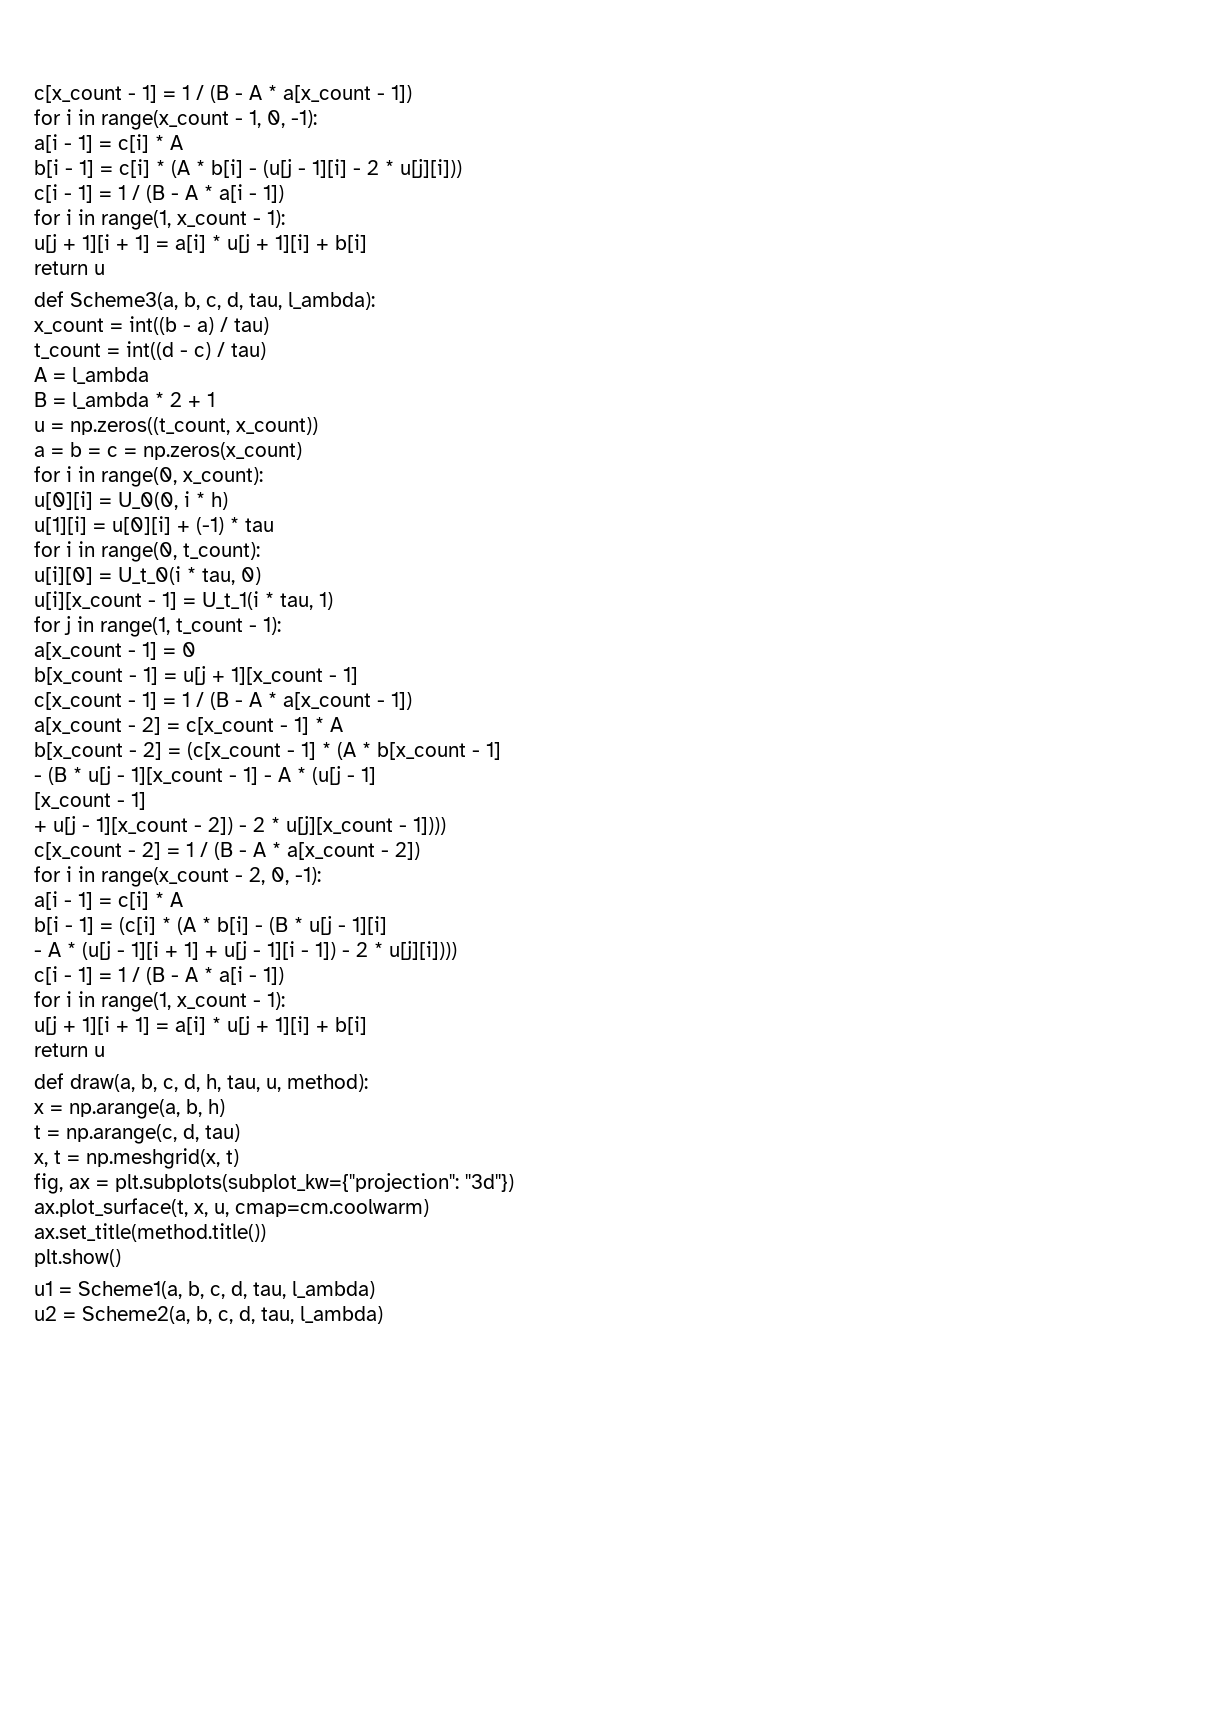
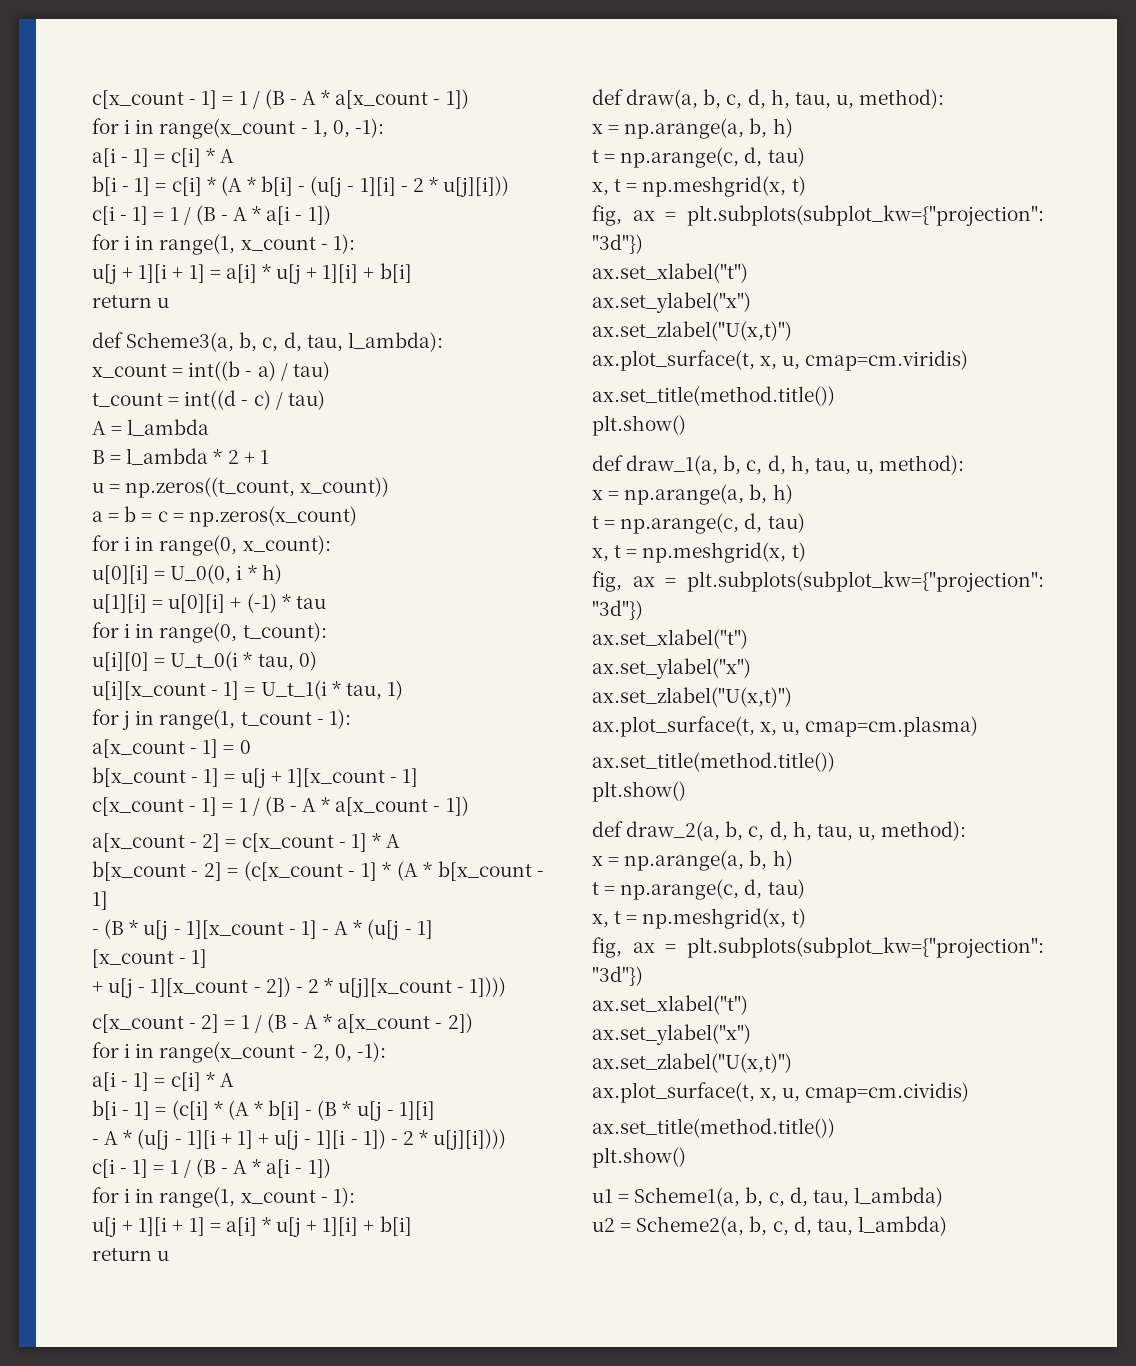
[34,1198,429,1217] // ax.plot_surface(t, x, u, cmap=cm.coolwarm) -> [592,263,748,283] [592,292,751,313] [592,321,792,341] [592,350,969,371] [592,386,835,406] [592,415,686,436] [592,455,965,475] [592,484,793,505] [592,513,805,534] [592,542,806,563] [592,571,1044,592] [592,600,643,620] [592,629,748,649] [592,658,751,679] [592,687,792,707] [592,716,979,737] [592,752,835,772] [592,781,686,802] [592,821,967,841] [592,850,793,871] [592,879,805,900] [592,908,806,929] [592,937,1044,958] [592,966,643,986] [592,995,748,1015] [592,1024,751,1045] [592,1053,792,1073] [592,1082,970,1103] // ax.set_xlabel("t") // ax.set_ylabel("x") // ax.set_zlabel("U(x,t)") // ax.plot_surface(t, x, u, cmap=cm.viridis) // ax.set_title(method.title()) // plt.show() // def draw_1(a, b, c, d, h, tau, u, method): // x = np.arange(a, b, h) // t = np.arange(c, d, tau) // x, t = np.meshgrid(x, t) // fig, ax = plt.subplots(subplot_kw={"projection": "3d"}) // ax.set_xlabel("t") // ax.set_ylabel("x") // ax.set_zlabel("U(x,t)") // ax.plot_surface(t, x, u, cmap=cm.plasma) // ax.set_title(method.title()) // plt.show() // def draw_2(a, b, c, d, h, tau, u, method): // x = np.arange(a, b, h) // t = np.arange(c, d, tau) // x, t = np.meshgrid(x, t) // fig, ax = plt.subplots(subplot_kw={"projection": "3d"}) // ax.set_xlabel("t") // ax.set_ylabel("x") // ax.set_zlabel("U(x,t)") // ax.plot_surface(t, x, u, cmap=cm.cividis)

